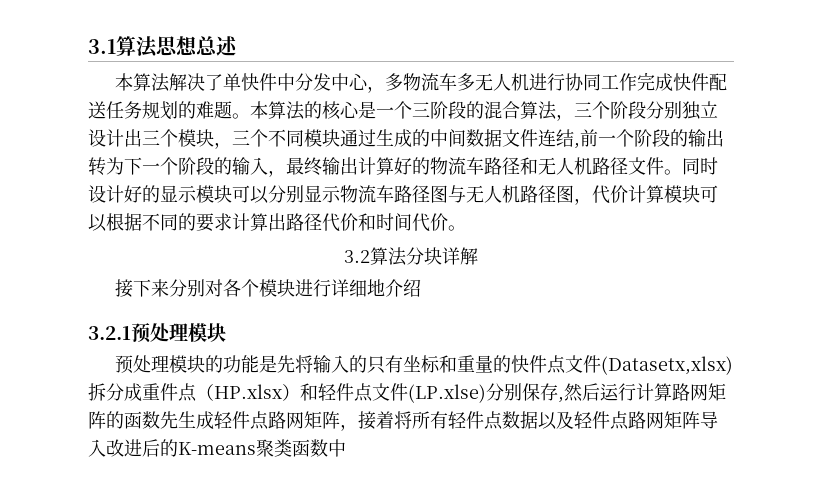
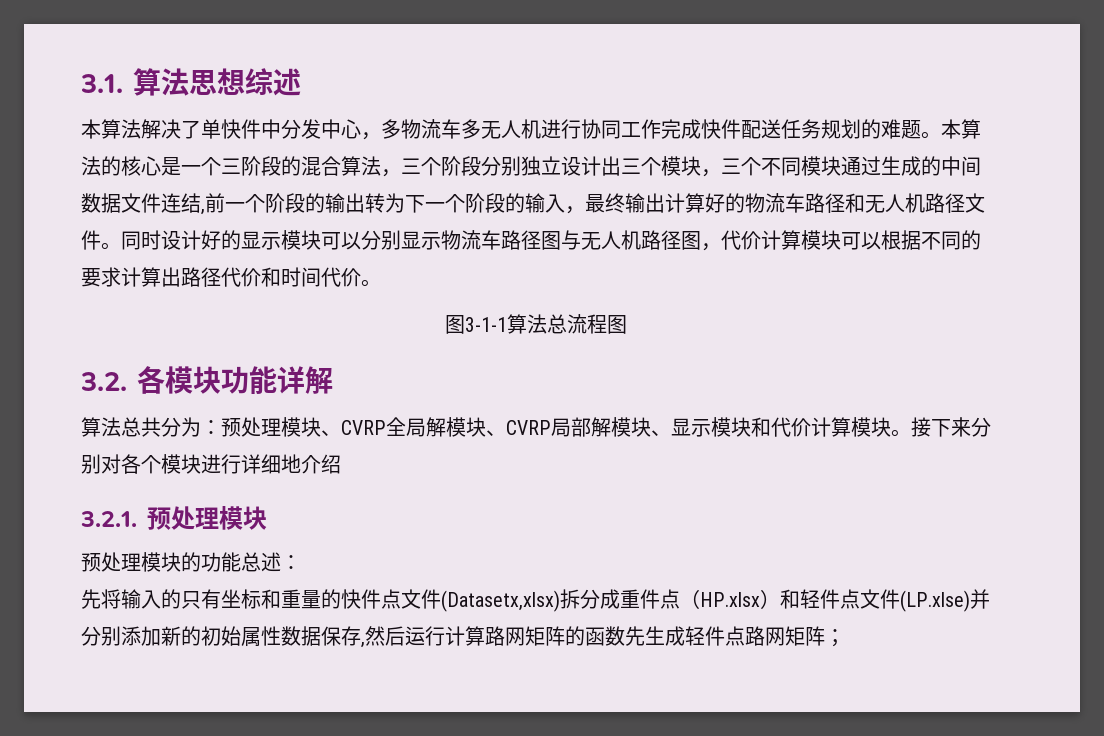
[88,39,116,54] 3.1 -> [80,74,123,93] 3.1.
[196,36,217,56] 总 -> [245,68,273,96] 综
[344,247,478,266] 3.2算法分块详解 // -> [445,314,627,334] [80,366,333,394] [81,417,911,437] 图3-1-1算法总流程图 // 3.2.各模块功能详解 // 算法总共分为：预处理模块、CVRP全局解模块、CVRP局部解模块、显示模块和代价计算模块。
[88,326,131,340] 3.2.1 -> [80,511,137,527] 3.2.1.
[258,355,277,373] 是 -> [241,552,301,572] 总述： //
[486,383,522,401] 分别 -> [970,589,990,609] [81,626,321,647] 并分别添加新的初始属性数据
[340,411,718,431] [88,439,346,457] ，接着将所有轻件点数据以及轻件点路网矩阵导入改进后的K-means聚类函数中 -> [825,629,845,647] ；

